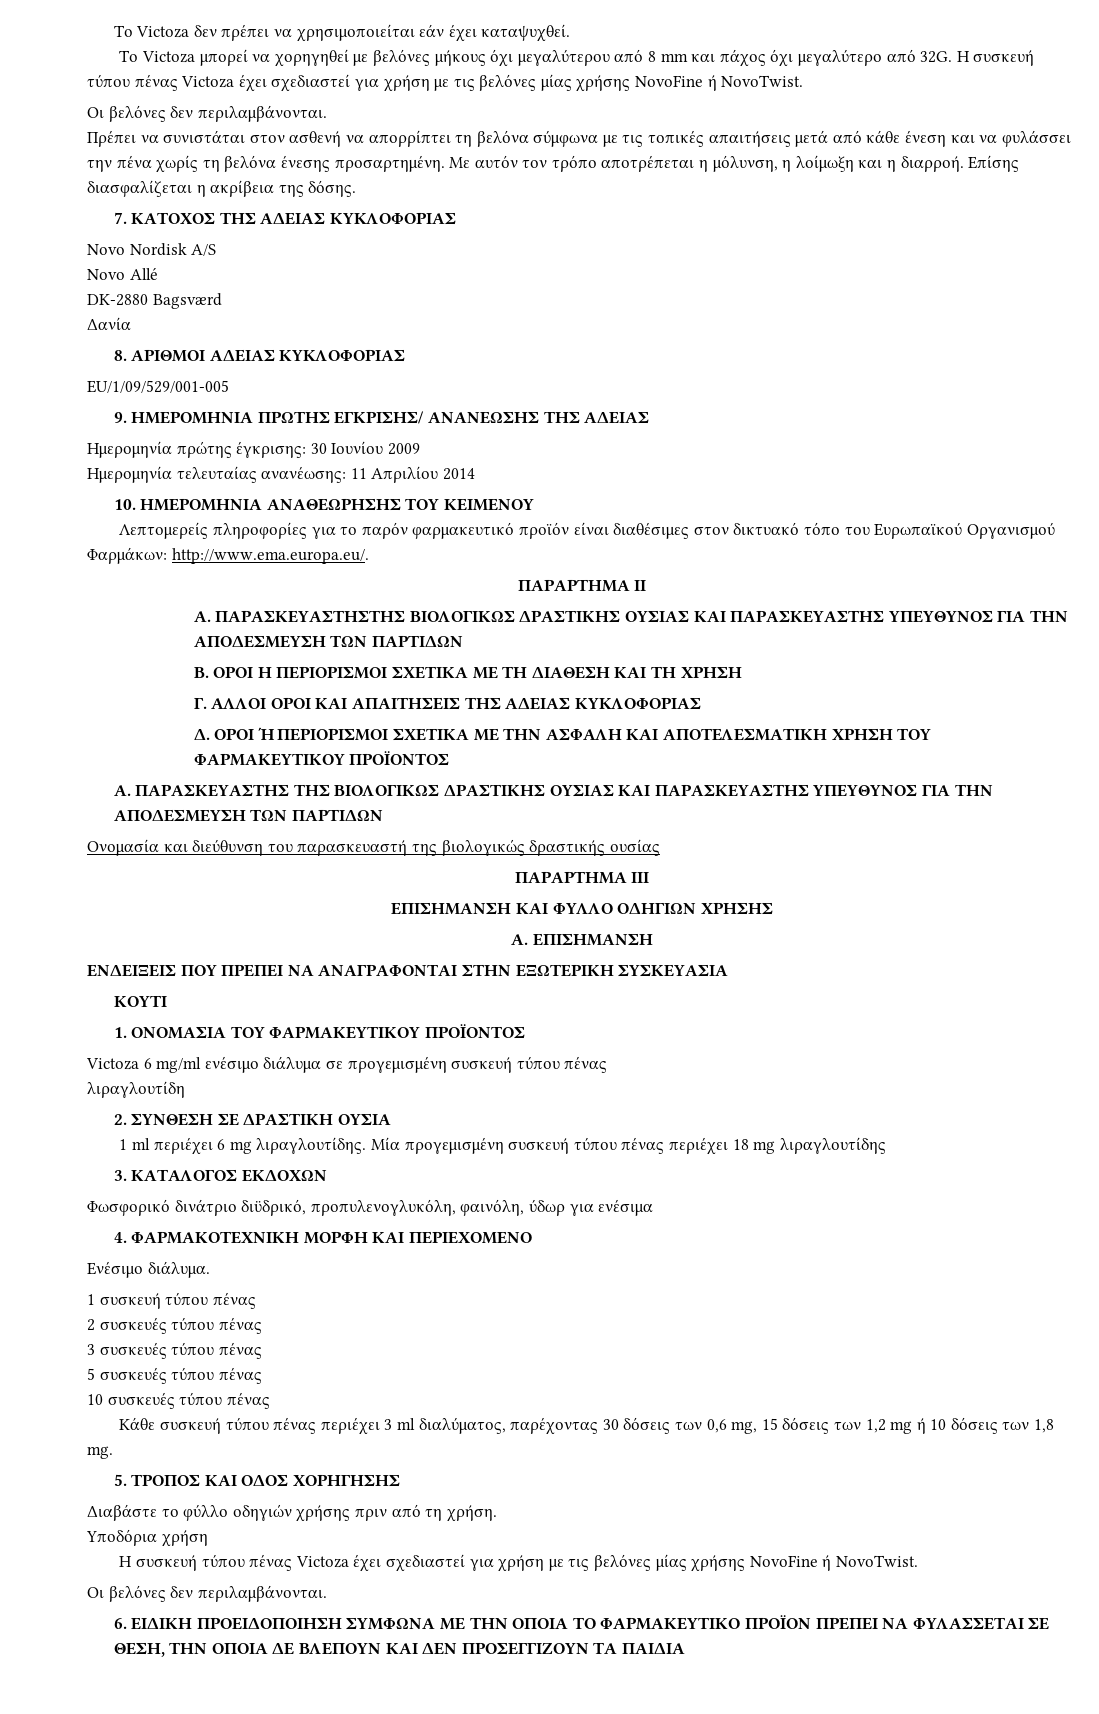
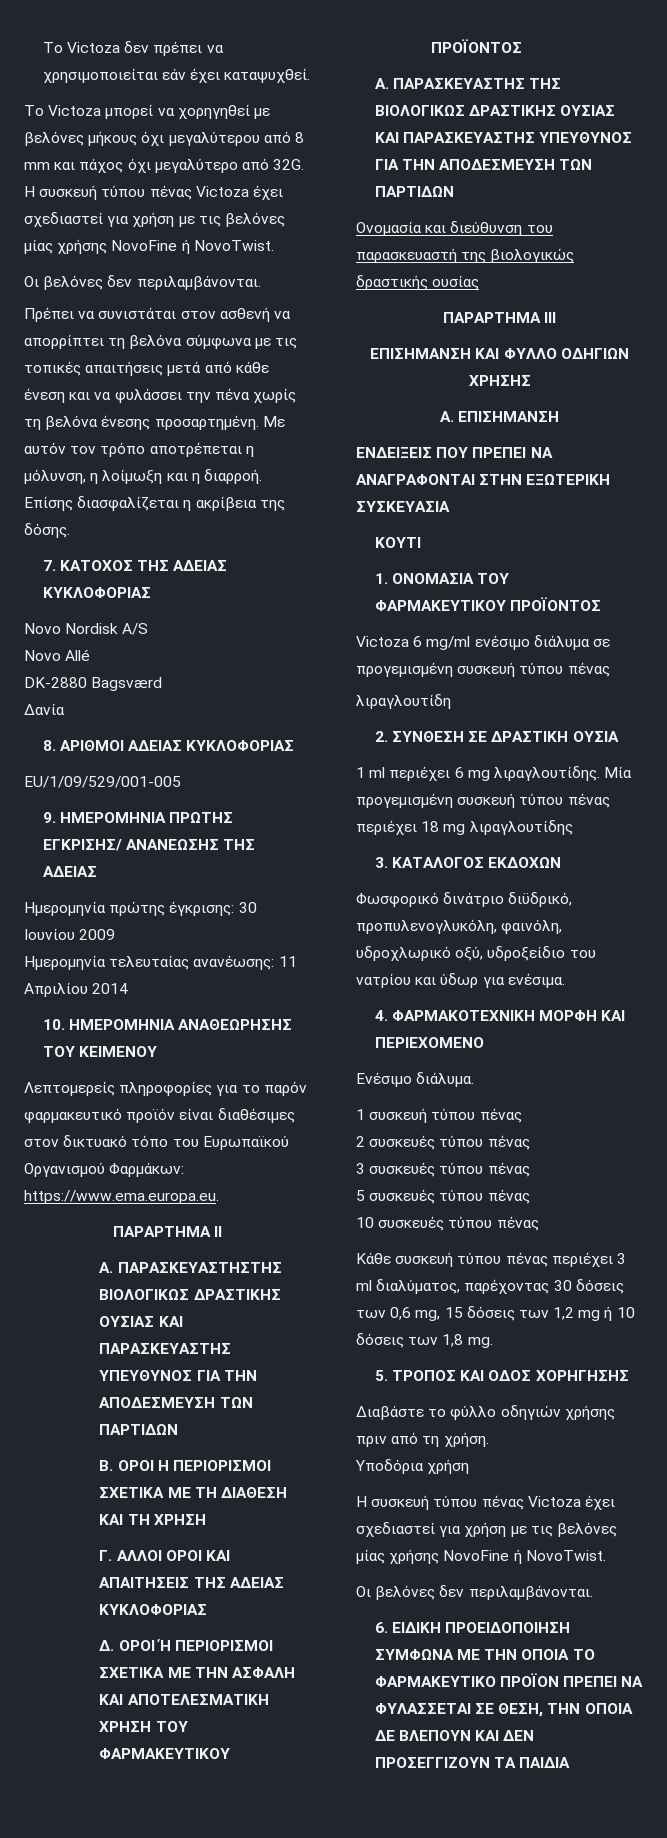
[171,548,369,564] http://www.ema.europa.eu/. -> [24,1190,219,1204] https://www.ema.europa.eu.
(525, 1207) none -> [356,946,596,961] [356,973,437,988] υδροχλωρικό οξύ, υδροξείδιο του νατρίου και
[598,1199,654,1216] ενέσιμα -> [507,973,565,988] ενέσιμα.

